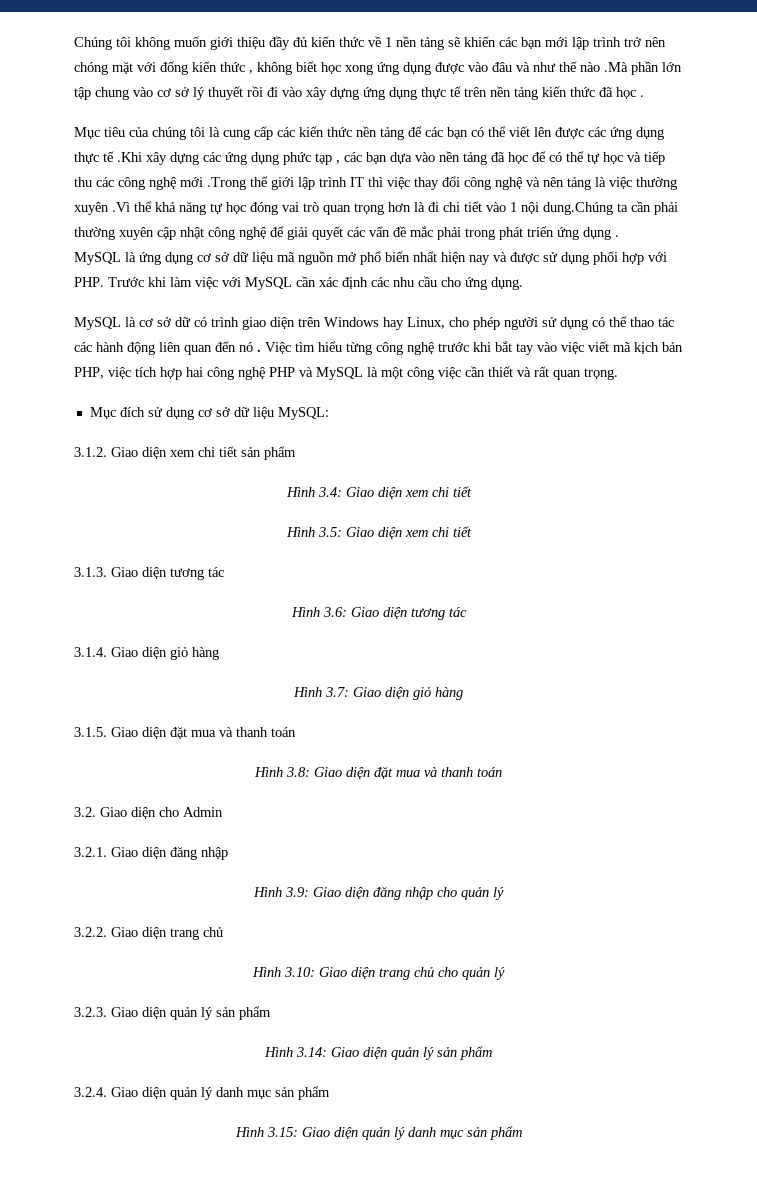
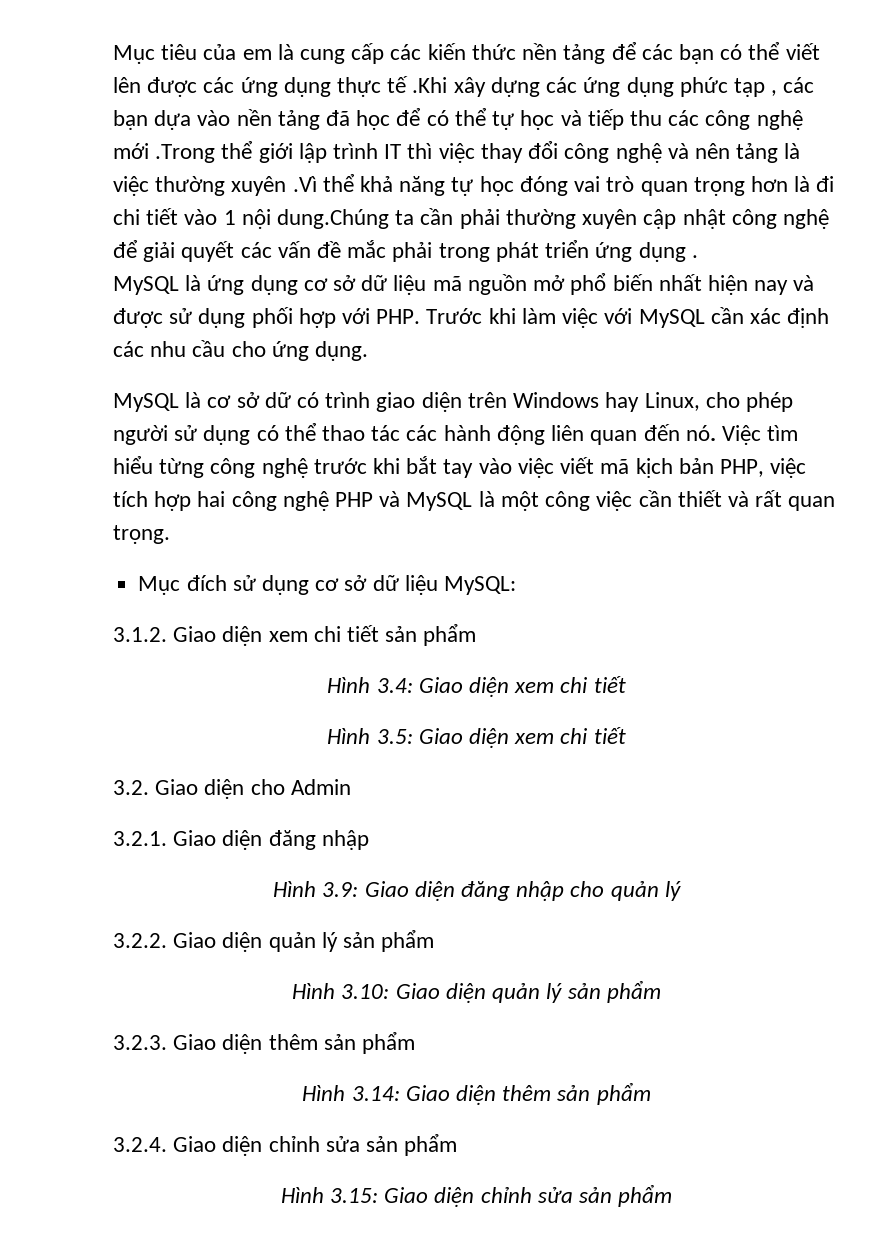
[74,36,666,50] [74,61,682,75] [74,86,644,100] Chúng tôi không muốn giới thiệu đầy đủ kiến thức về 1 nền tảng sẽ khiến các bạn mới lập trình trở nên chóng mặt với đống kiến thức , không biết học xong ứng dụng được vào đâu và như thế nào .Mà phần lớn tập chung vào cơ sở lý thuyết rồi đi vào xây dựng ứng dụng thực tế trên nền tảng kiến thức đã học . // -> (113, 54) none
[152,127,205,140] chúng tôi -> [242,49,272,60] em
[239,342,261,352] nó . -> [685,425,716,441] nó.
[74,567,224,580] [290,607,467,620] [74,647,219,660] [293,687,463,700] [74,726,296,739] [254,766,502,779] // 3.1.3. Giao diện tương tác // Hình 3.6: Giao diện tương tác // 3.1.4. Giao diện giỏ hàng // Hình 3.7: Giao diện giỏ hàng // 3.1.5. Giao diện đặt mua và thanh toán // Hình 3.8: Giao diện đặt mua và thanh toán -> (626, 735) none
[170,927,223,940] trang chủ -> [268,930,435,952] quản lý sản phẩm
[379,967,505,980] [74,1007,213,1020] trang chủ cho quản lý // 3.2.3. Giao diện quản lý -> [492,981,661,1003] [113,1034,318,1054] quản lý sản phẩm // 3.2.3. Giao diện thêm
[391,1047,434,1060] quản lý -> [502,1085,552,1101] thêm
[170,1087,271,1100] quản lý danh mục -> [268,1136,360,1152] chỉnh sửa
[361,1127,464,1140] quản lý danh mục -> [480,1187,573,1203] chỉnh sửa

